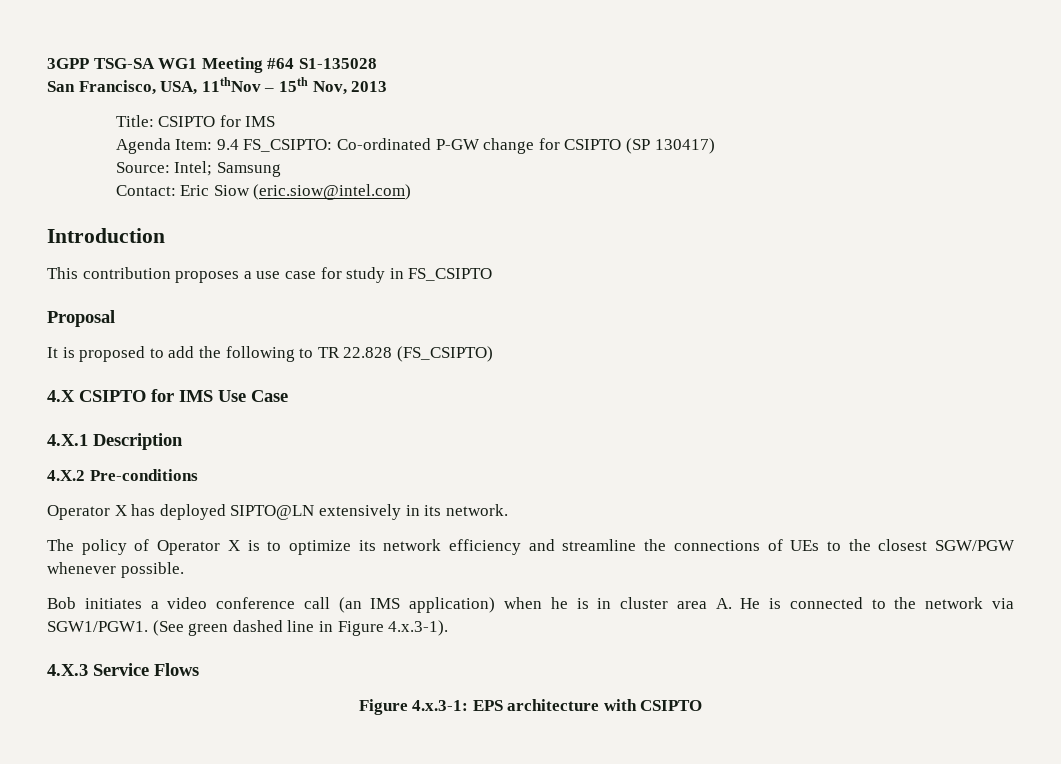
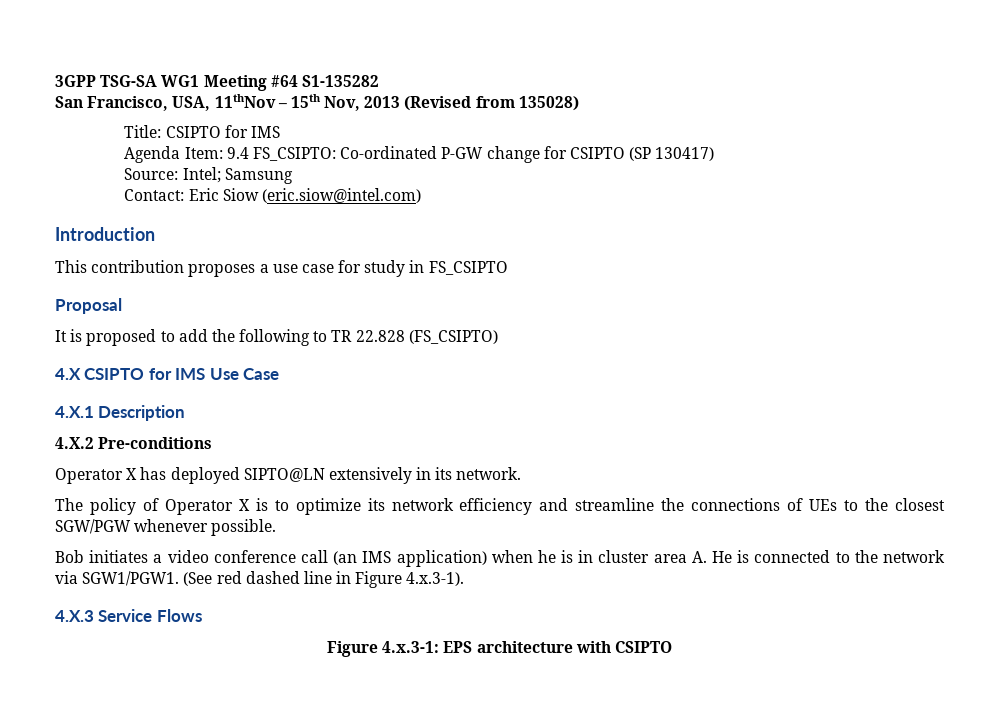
[298,58,377,69] S1-135028 -> [301,75,379,87] S1-135282
(388, 86) none -> [404,96,579,111] (Revised from 135028)
[188,623,229,636] green -> [216,571,242,584] red

